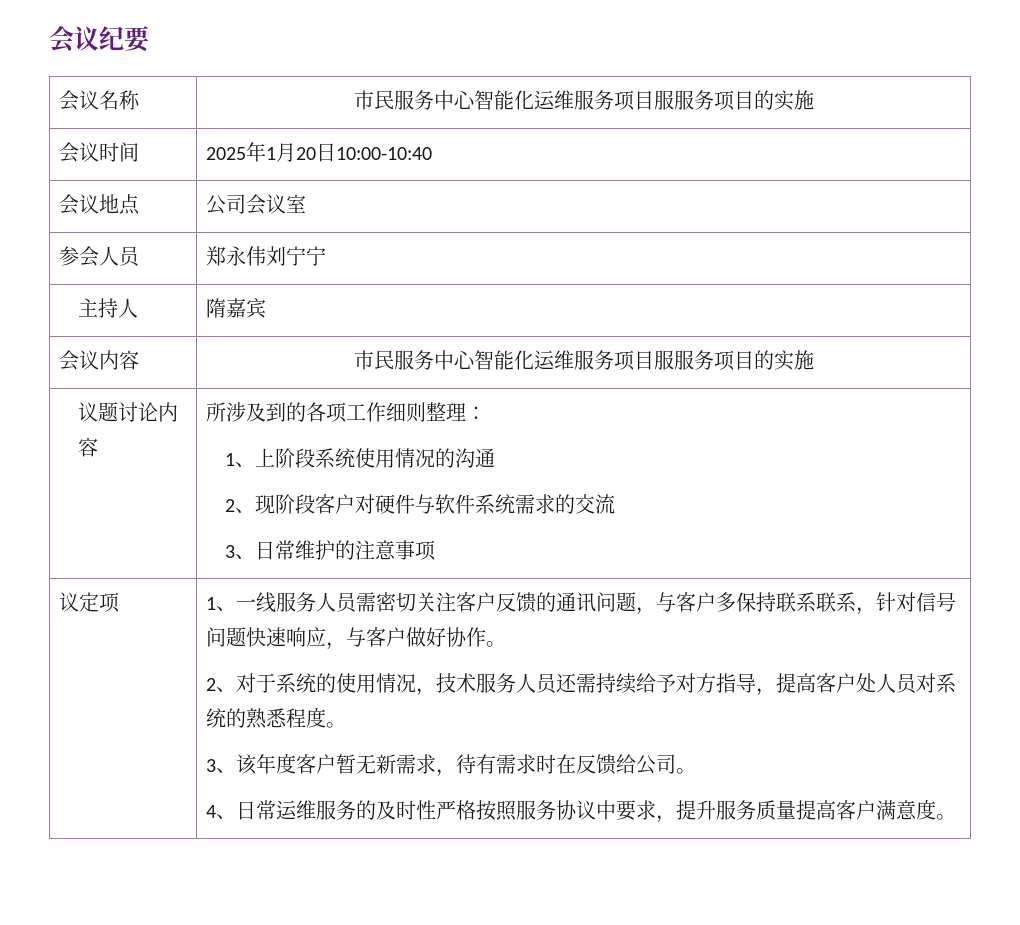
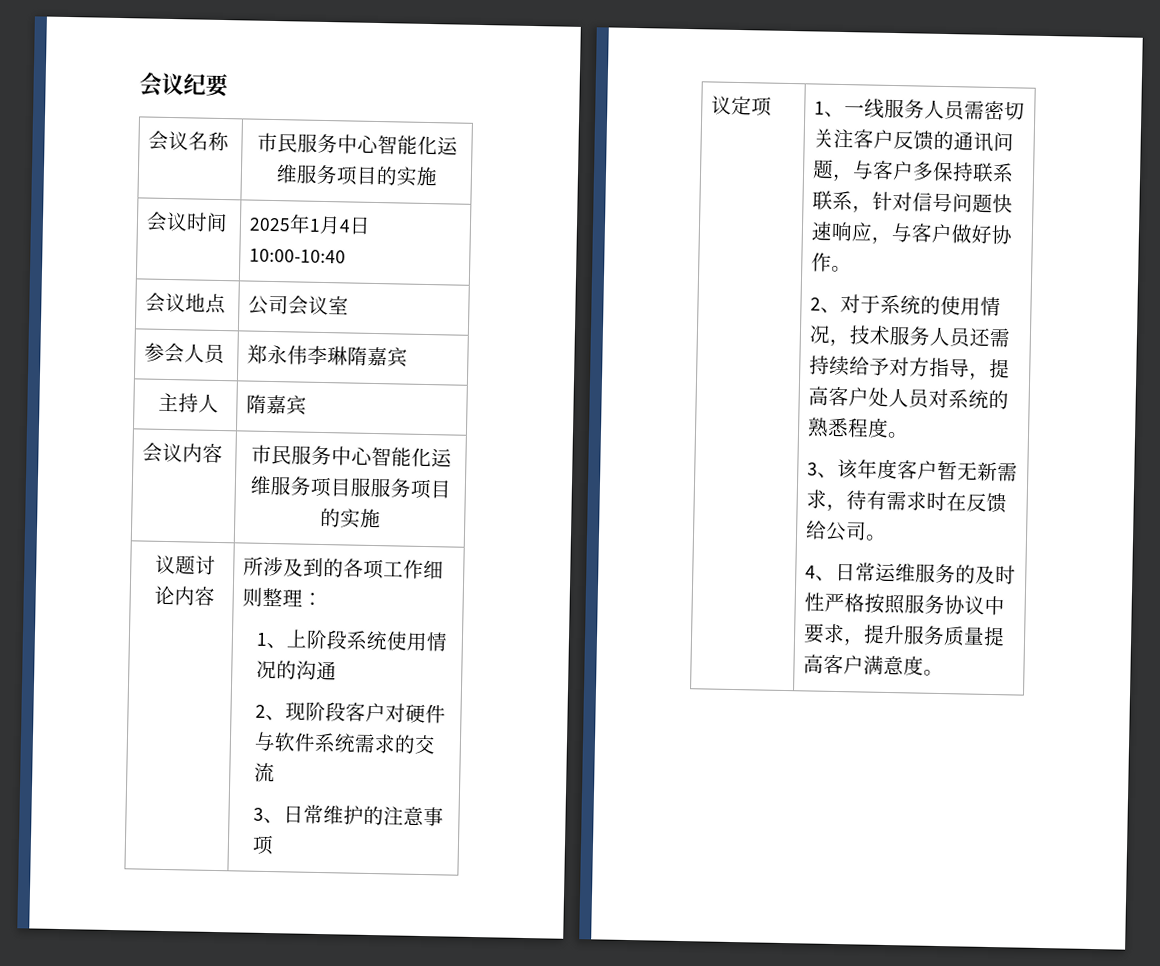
[653,90,754,111] 服服务项目 -> (378, 176) none
[295,147,316,160] 20 -> [338,219,351,233] 4
[265,246,326,266] 刘宁宁 -> [306,345,408,368] 李琳隋嘉宾

